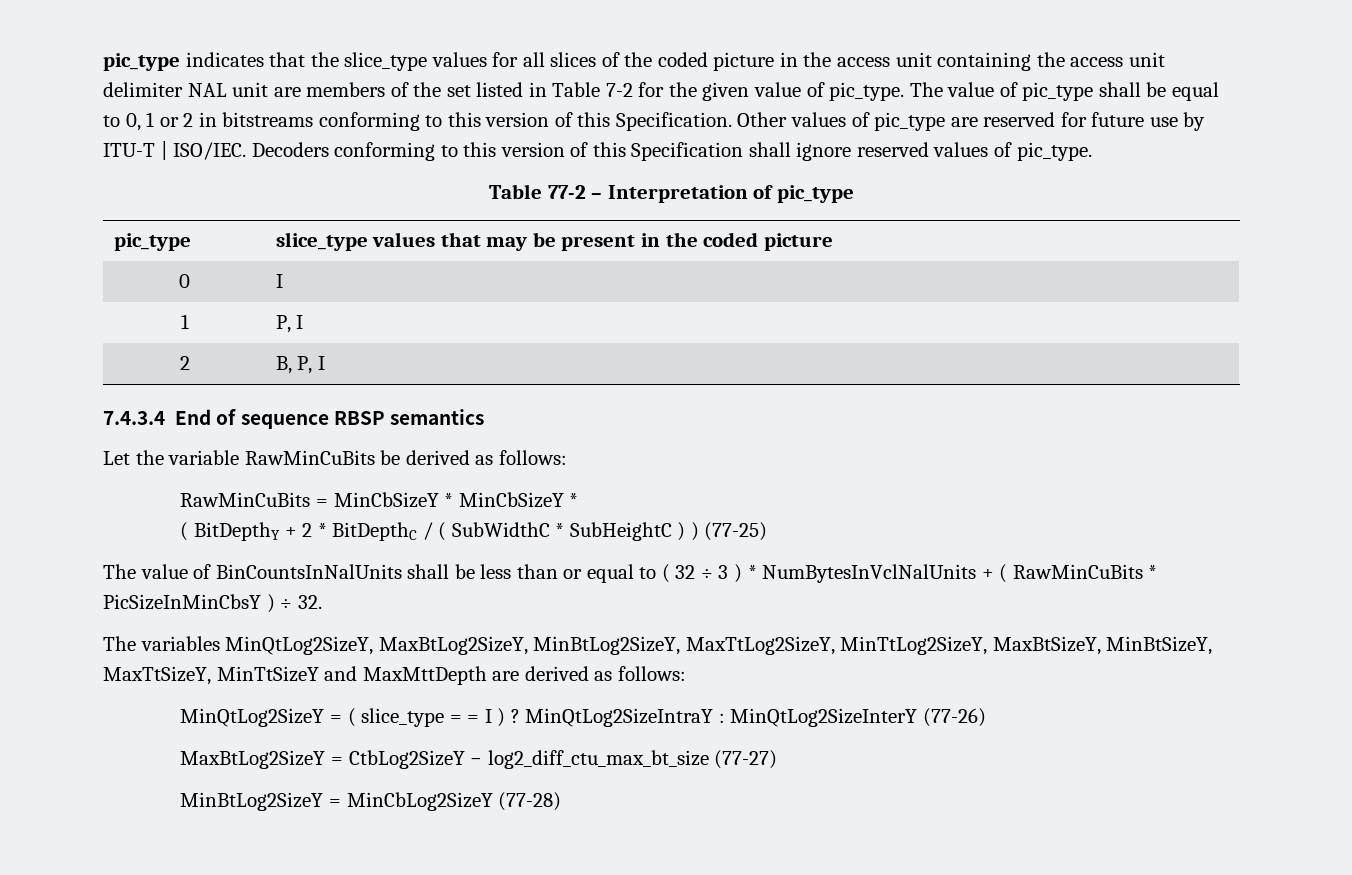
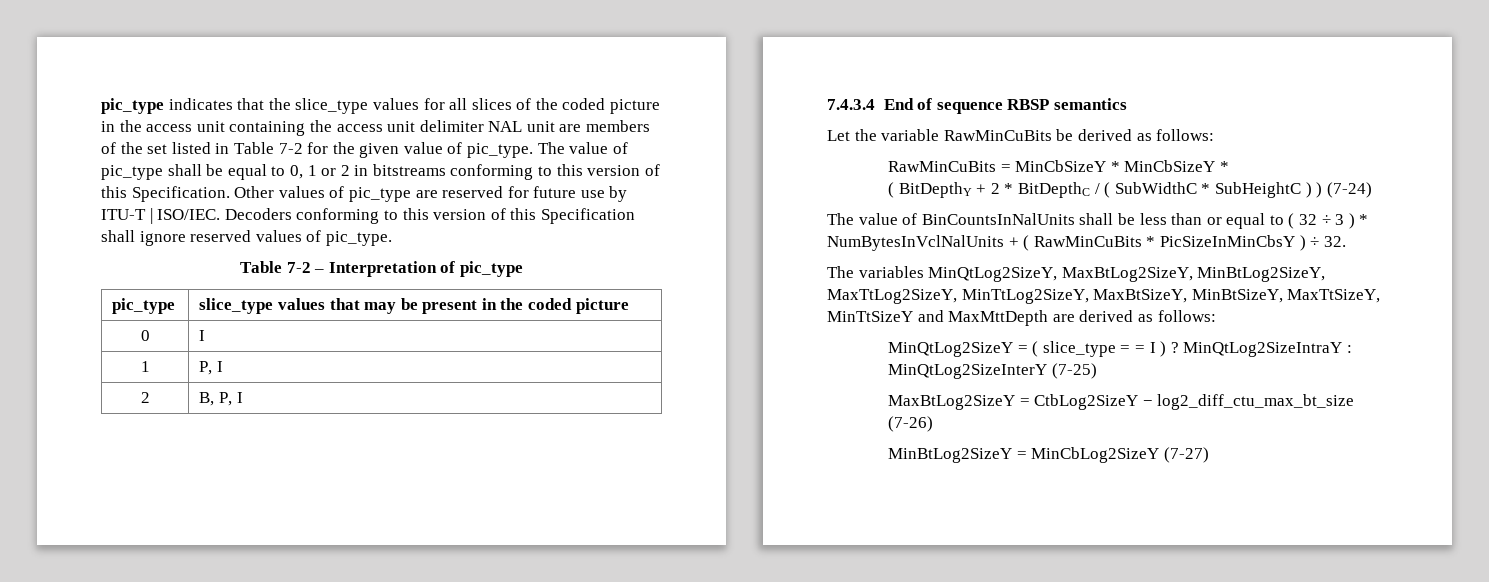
[547,185,586,199] 77-2 -> [286,262,311,273] 7-2
[704,522,768,541] (77-25) -> [1326,182,1372,198] (7-24)
[922,708,986,727] (77-26) -> [1051,363,1097,379] (7-25)
[714,750,778,769] (77-27) -> [888,416,934,432] (7-26)
[498,792,562,811] (77-28) -> [1163,447,1209,463] (7-27)

